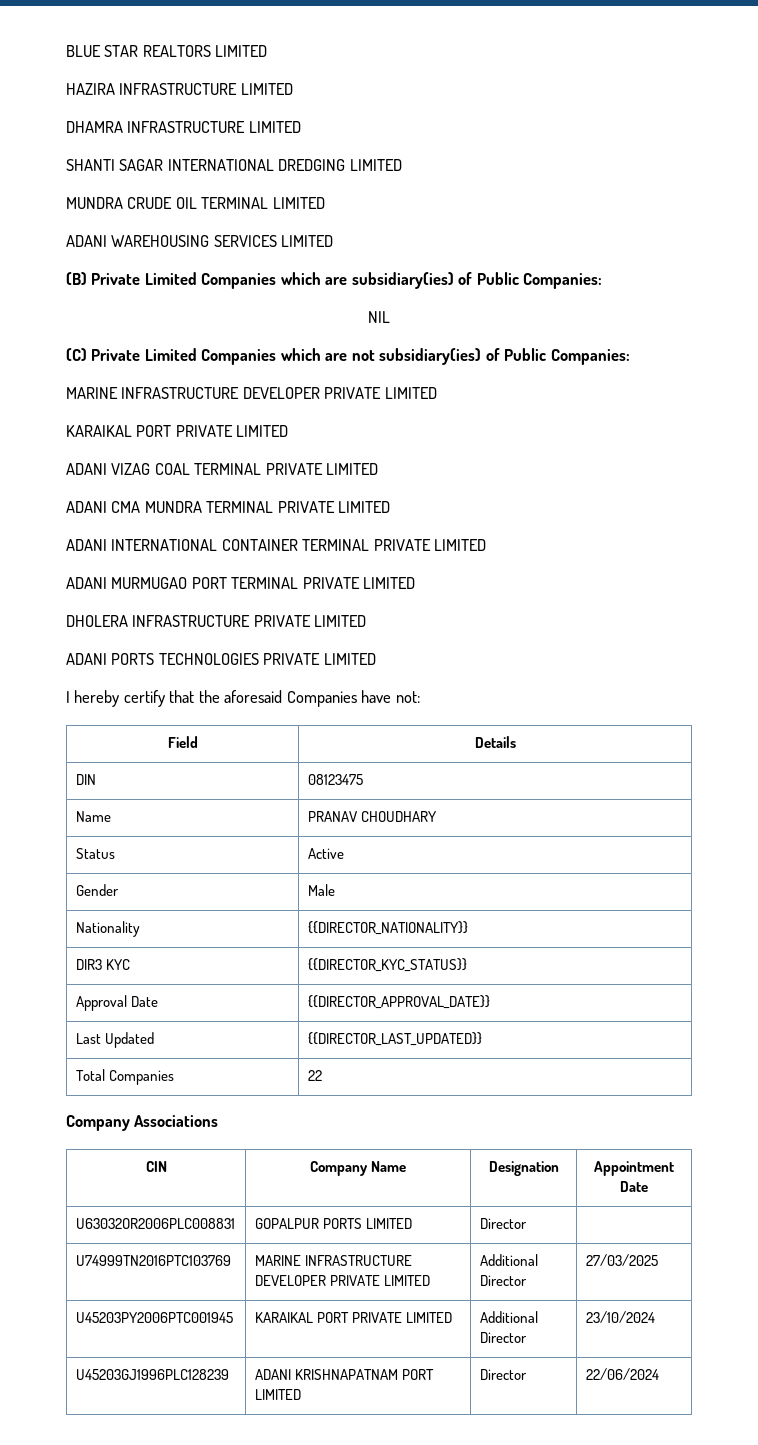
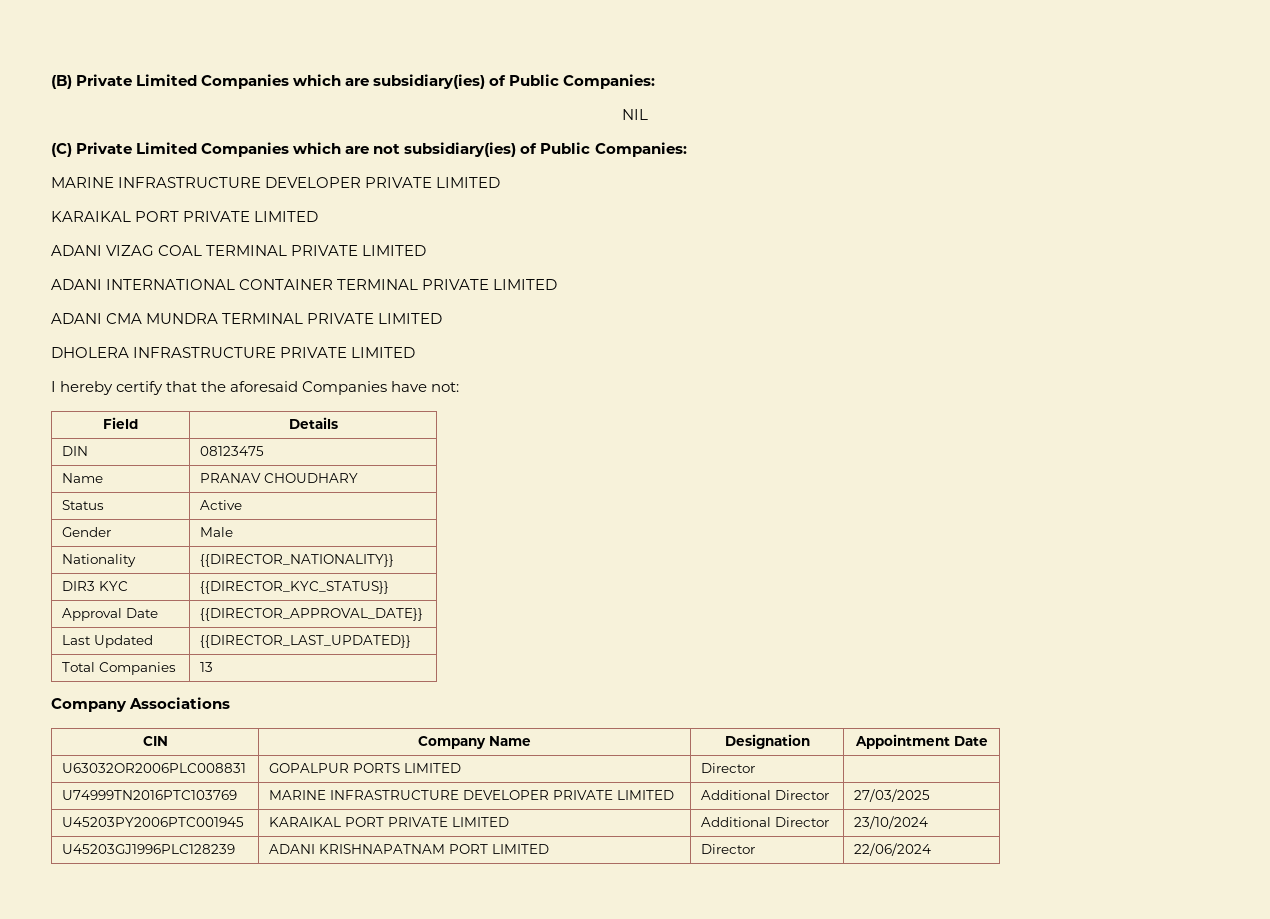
[66,45,268,57] [66,83,293,95] [66,121,301,133] [66,159,402,171] [66,197,325,209] [66,235,334,247] BLUE STAR REALTORS LIMITED // HAZIRA INFRASTRUCTURE LIMITED // DHAMRA INFRASTRUCTURE LIMITED // SHANTI SAGAR INTERNATIONAL DREDGING LIMITED // MUNDRA CRUDE OIL TERMINAL LIMITED // ADANI WAREHOUSING SERVICES LIMITED // -> (51, 82) none
[66,501,391,513] // ADANI CMA MUNDRA TERMINAL PRIVATE LIMITED -> (427, 250) none
[111,577,227,589] MURMUGAO PORT -> [106,313,219,324] CMA MUNDRA
[66,653,376,665] // ADANI PORTS TECHNOLOGIES PRIVATE LIMITED -> (416, 352) none
[307,1070,322,1081] 22 -> [200,662,214,672] 13

